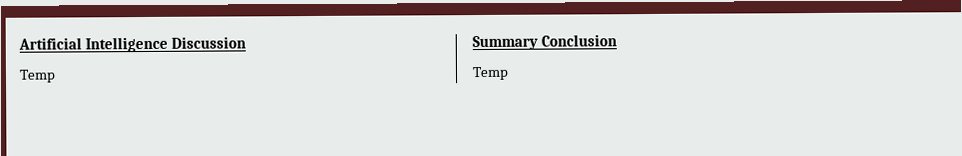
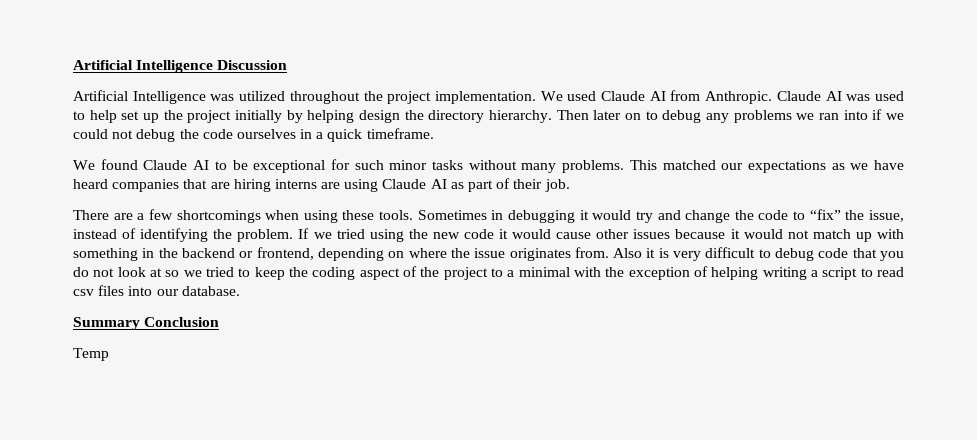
[19,69,56,83] Temp -> [73,90,905,104] [73,109,904,123] [73,128,434,142] [73,159,905,173] [73,178,570,192] [73,209,904,223] [73,228,904,242] [73,247,905,261] [73,266,905,280] [73,285,240,296] Artificial Intelligence was utilized throughout the project implementation. We used Claude AI from Anthropic. Claude AI was used to help set up the project initially by helping design the directory hierarchy. Then later on to debug any problems we ran into if we could not debug the code ourselves in a quick timeframe. // We found Claude AI to be exceptional for such minor tasks without many problems. This matched our expectations as we have heard companies that are hiring interns are using Claude AI as part of their job. // There are a few shortcomings when using these tools. Sometimes in debugging it would try and change the code to “fix” the issue, instead of identifying the problem. If we tried using the new code it would cause other issues because it would not match up with something in the backend or frontend, depending on where the issue originates from. Also it is very difficult to debug code that you do not look at so we tried to keep the coding aspect of the project to a minimal with the exception of helping writing a script to read csv files into our database.

